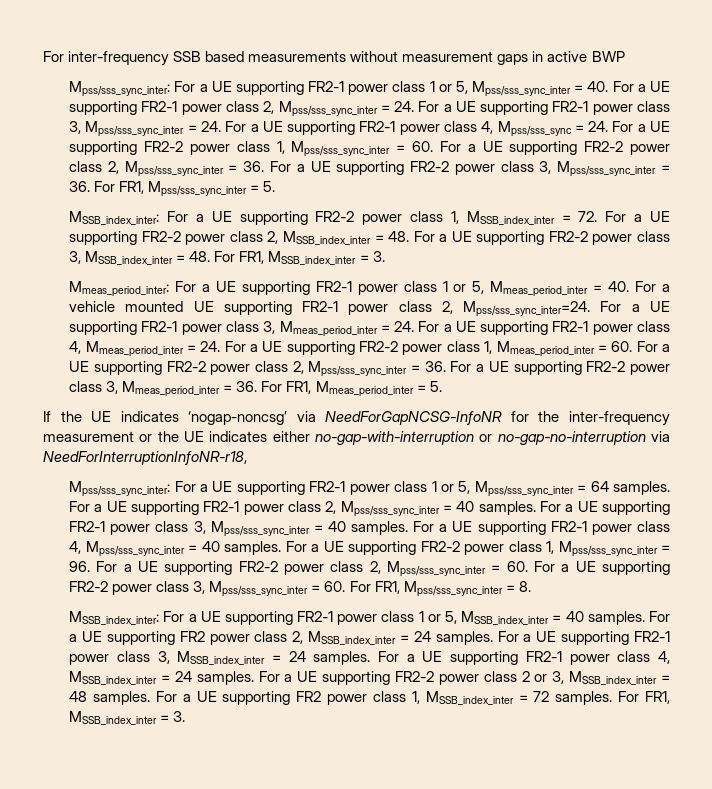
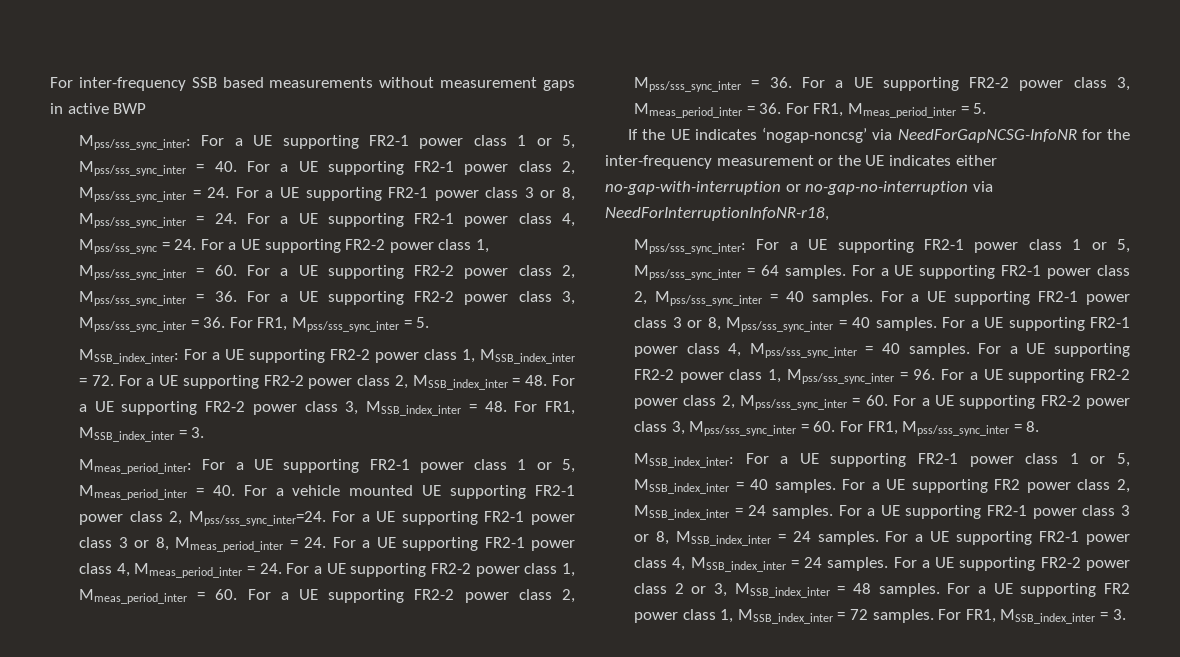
[69,121,82,134] 3, -> [524,187,575,201] 3 or 8,
[263,321,276,334] 3, -> [118,537,169,551] 3 or 8,
[193,521,206,534] 3, -> [672,317,721,331] 3 or 8,
[157,651,170,664] 3, -> [1121,505,1130,516] [634,531,669,545] 3 or 8,

